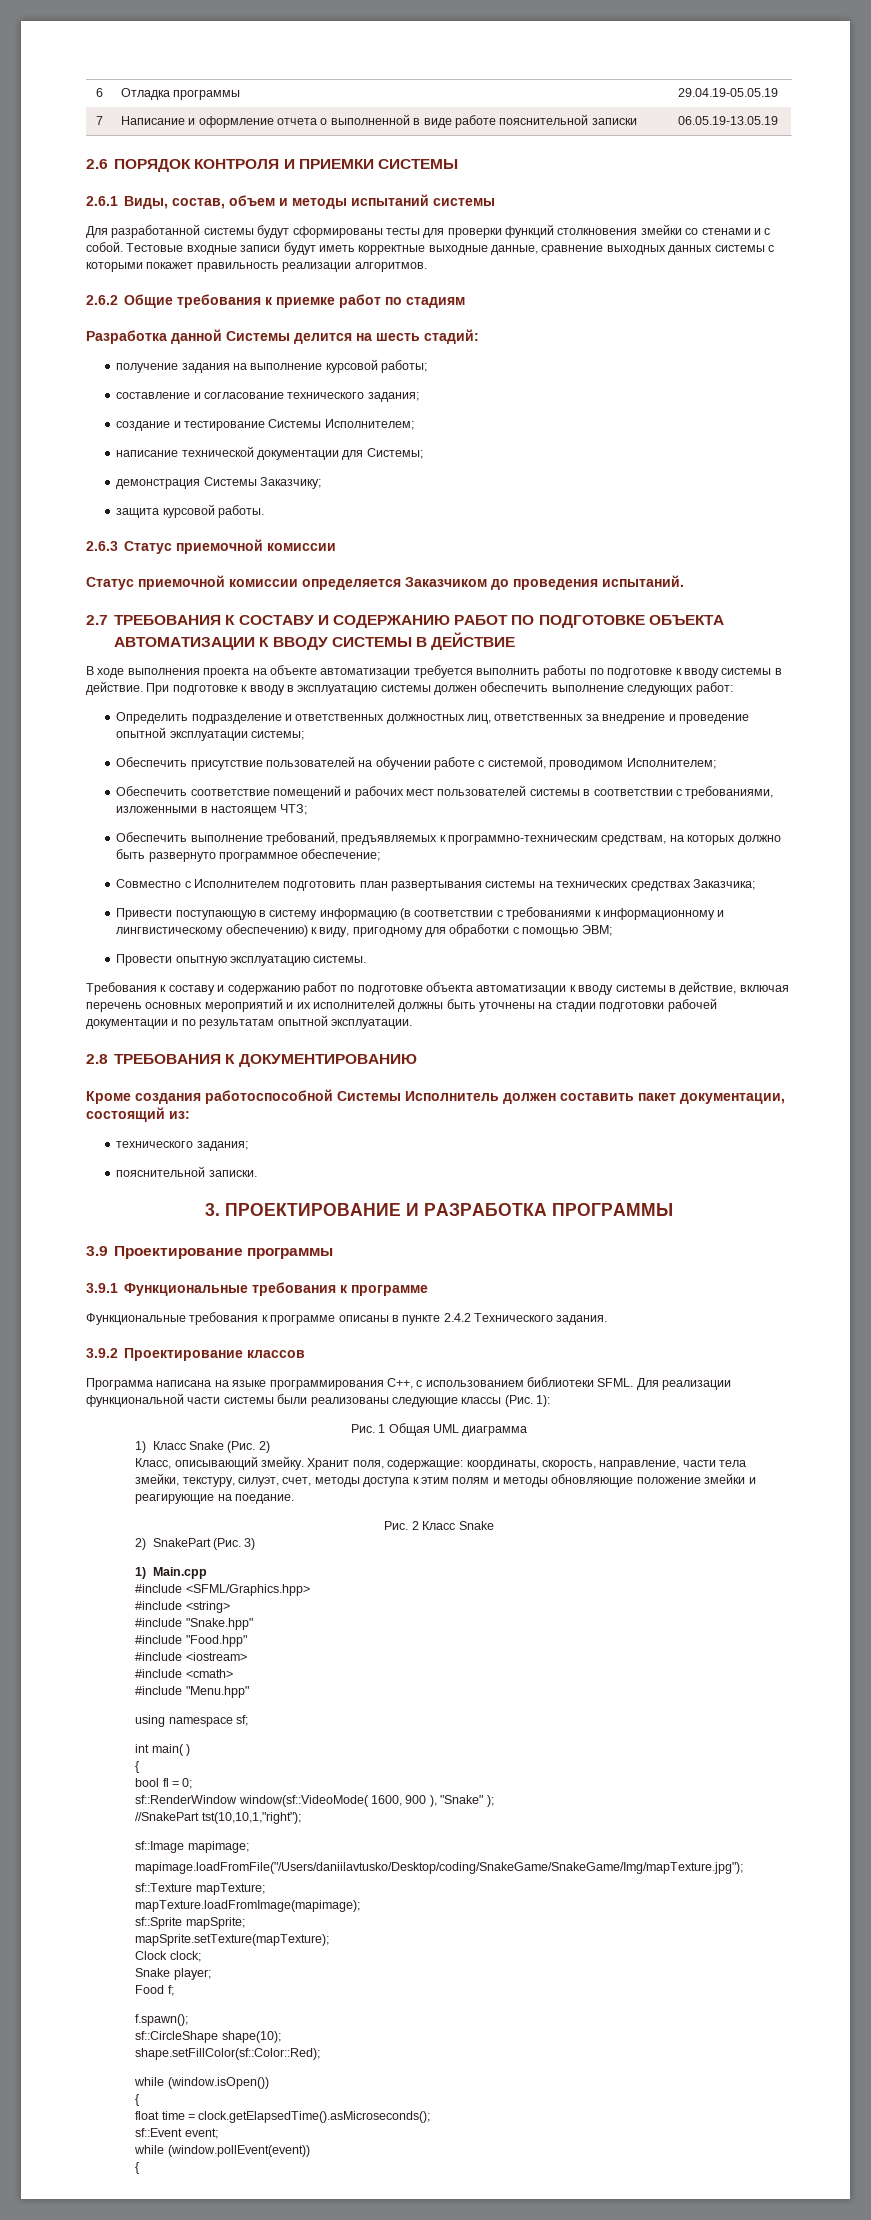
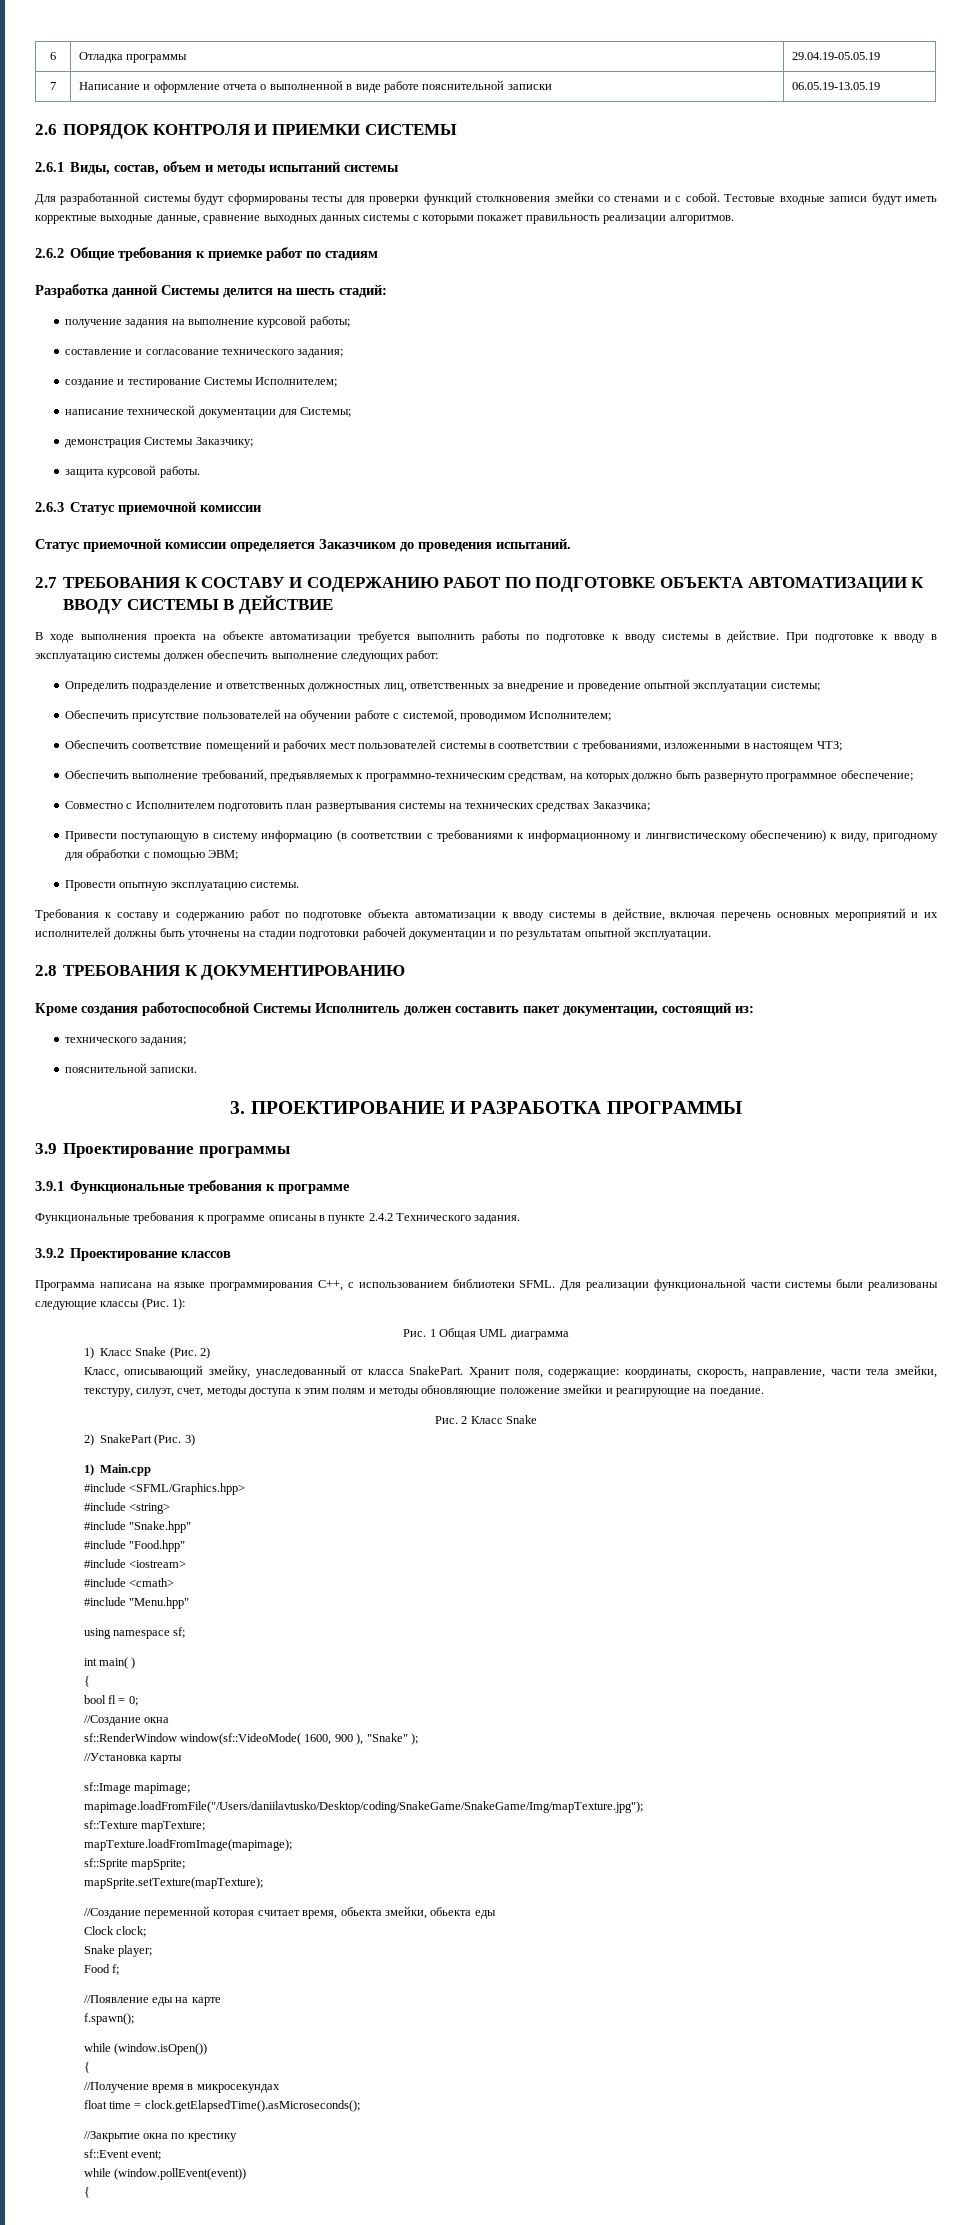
[261,1456,305,1470] змейку. -> [208,1365,464,1378] змейку, унаследованный от класса SnakePart.
(193, 1783) none -> [83,1715,170,1726] // //Создание окна
[135,1812,301,1824] //SnakePart tst(10,10,1,"right"); -> [83,1753,183,1764] //Установка карты
(330, 1940) none -> [83,1906,496,1919] // //Создание переменной которая считает время, обьекта змейки, обьекта еды
[135,2014,189,2026] [135,2031,281,2043] [135,2048,321,2060] f.spawn(); // sf::CircleShape shape(10); // shape.setFillColor(sf::Color::Red); -> [83,1995,221,2006] [83,2013,134,2025] //Появление еды на карте // f.spawn();
(140, 2100) none -> [83,2082,280,2093] // //Получение время в микросекундах
(431, 2117) none -> [83,2131,237,2142] // //Закрытие окна по крестику

